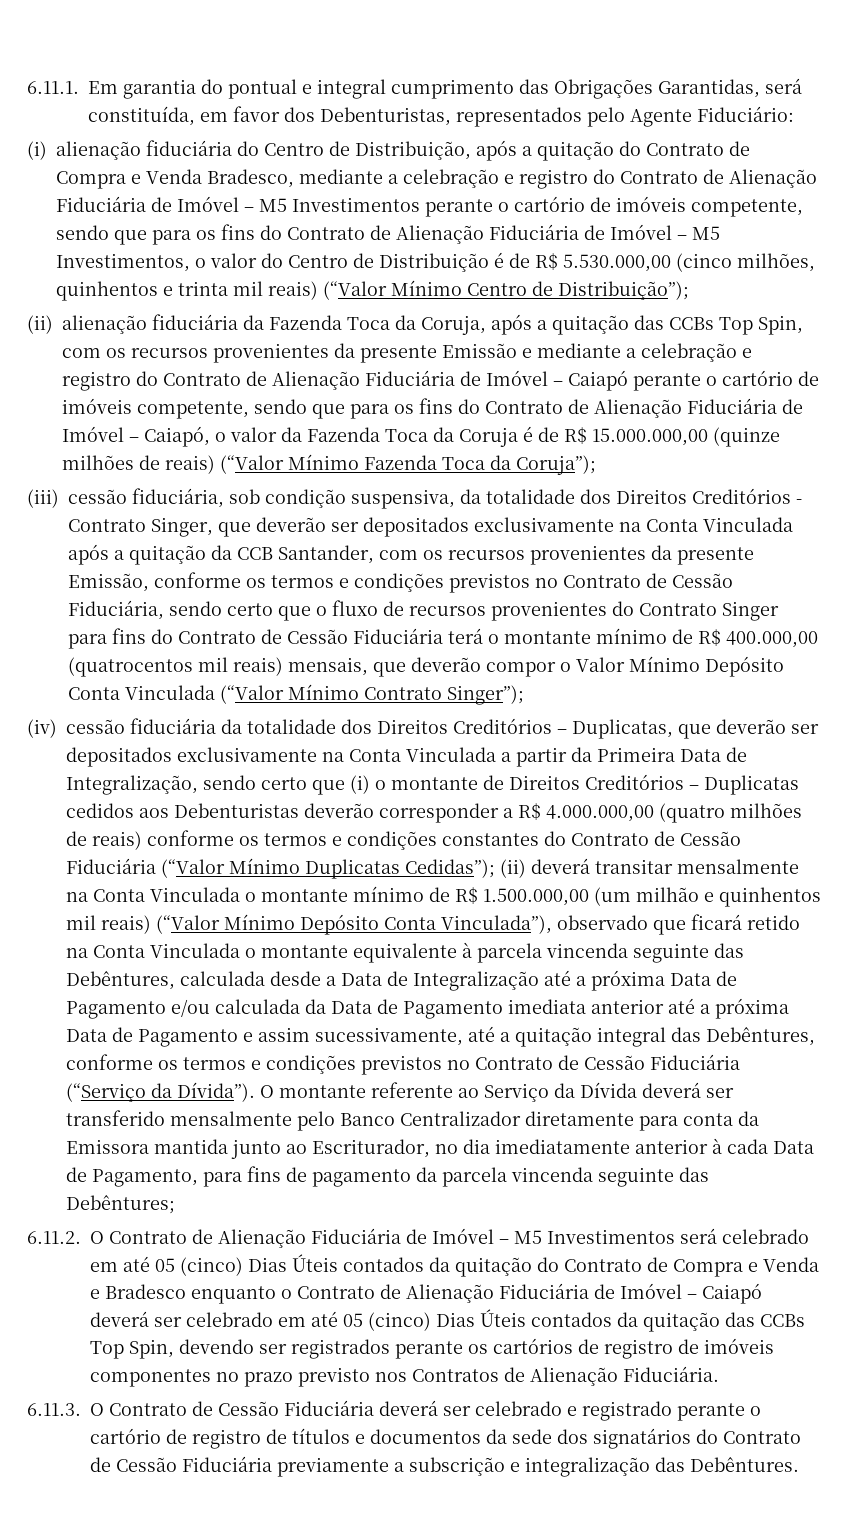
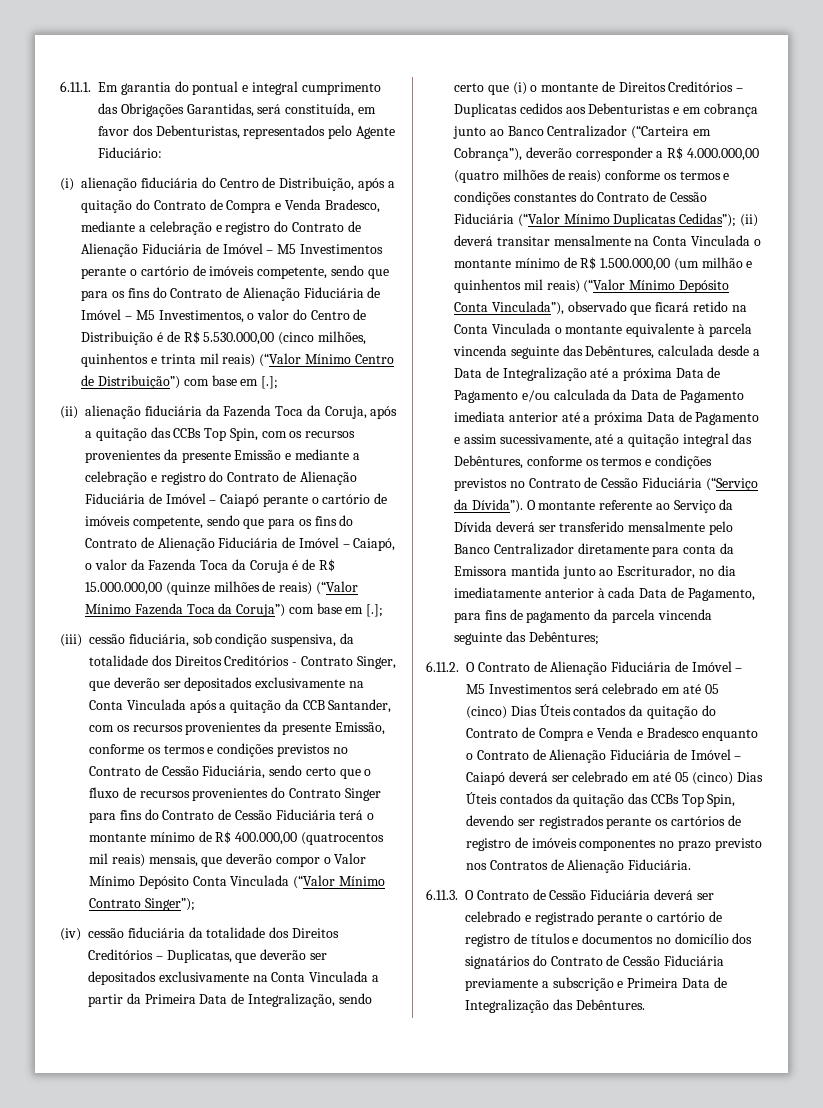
[558,281,689,300] Distribuição”); -> [98,375,279,389] Distribuição”) com base em [.];
[516,455,596,475] Coruja”); -> [236,603,384,617] Coruja”) com base em [.];
(299, 810) none -> [673,103,758,117] [453,125,711,139] [454,147,522,161] e em cobrança junto ao Banco Centralizador (“Carteira em Cobrança”),
[486,1429,552,1444] da sede -> [655,933,729,944] no domicílio
[525,1457,650,1477] integralização -> [627,977,727,988] [465,999,549,1013] Primeira Data de Integralização

